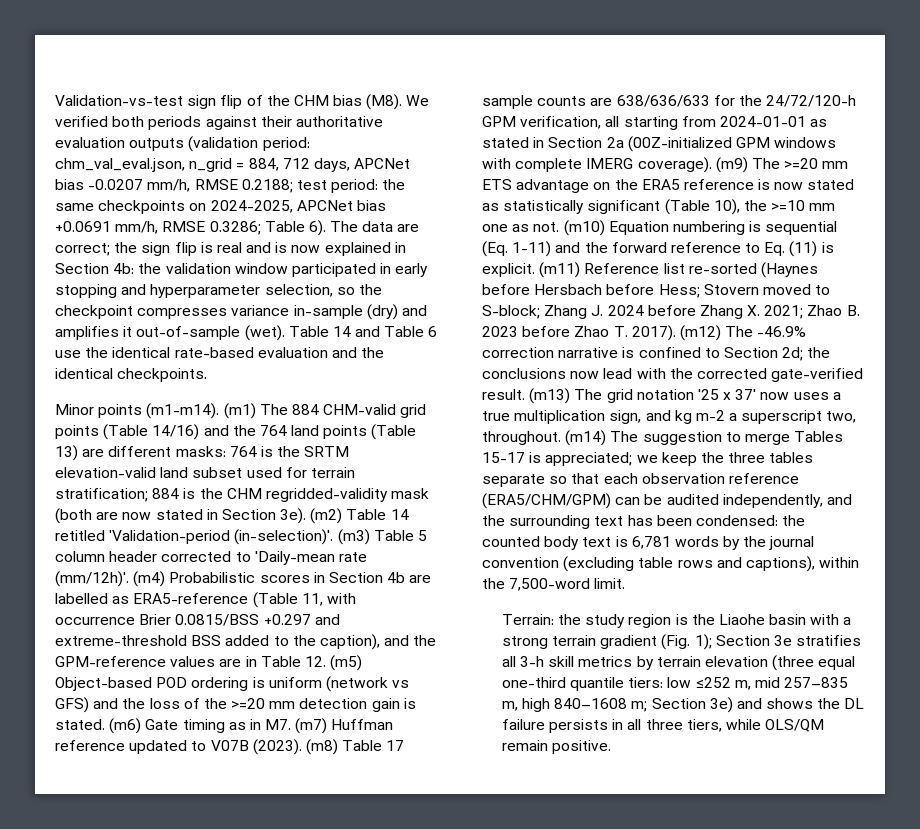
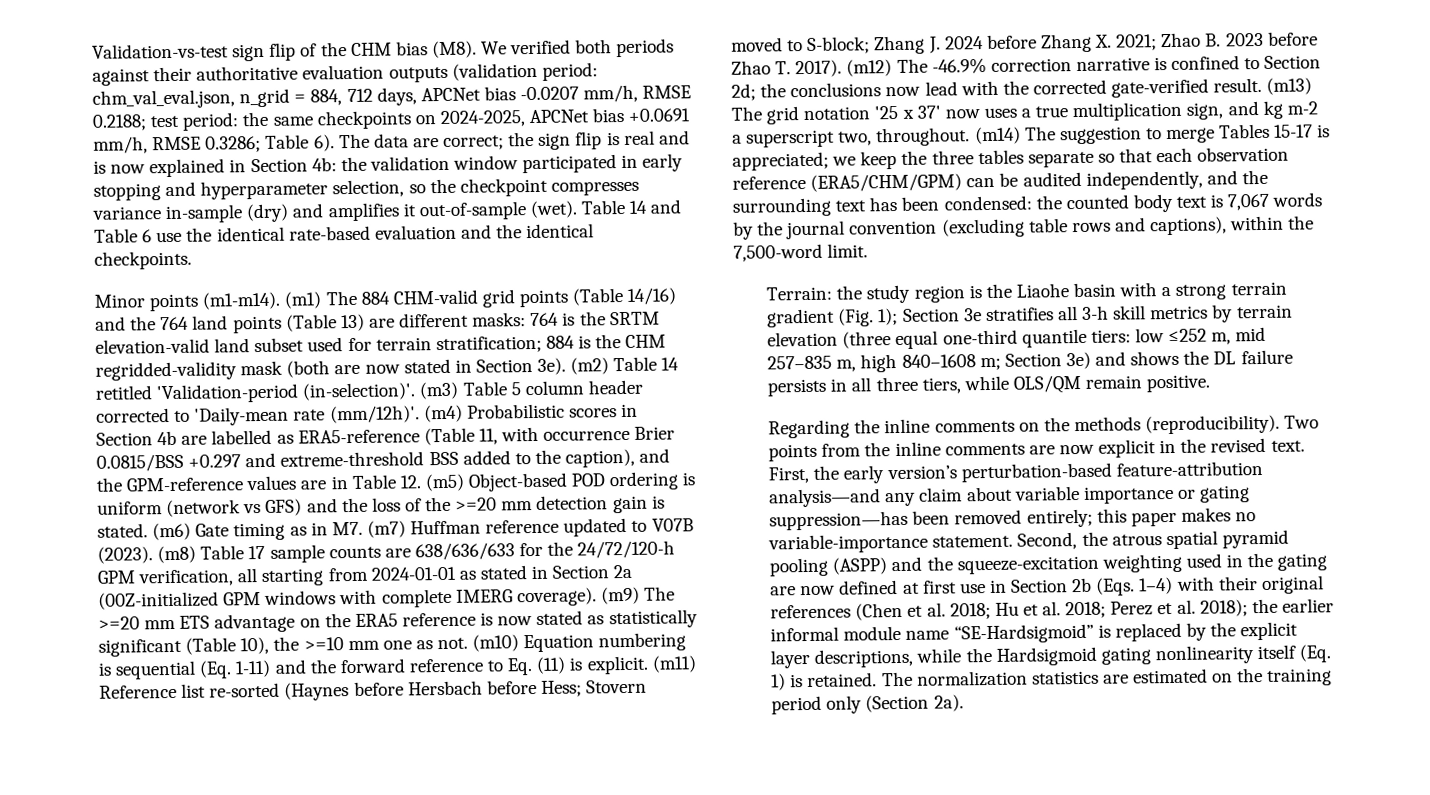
[631,536,671,549] 6,781 -> [1227,193,1270,211] 7,067
(612, 747) none -> [768,414,1320,439] [768,437,1305,462] [768,460,1263,484] [769,485,1251,508] [769,507,1257,531] [768,529,1289,554] [769,552,1328,577] [770,575,1324,596] [770,598,1334,621] [770,621,1299,644] [770,644,1332,669] [771,667,1333,691] [771,694,964,715] // Regarding the inline comments on the methods (reproducibility). Two points from the inline comments are now explicit in the revised text. First, the early version’s perturbation-based feature-attribution analysis—and any claim about variable importance or gating suppression—has been removed entirely; this paper makes no variable-importance statement. Second, the atrous spatial pyramid pooling (ASPP) and the squeeze-excitation weighting used in the gating are now defined at first use in Section 2b (Eqs. 1–4) with their original references (Chen et al. 2018; Hu et al. 2018; Perez et al. 2018); the earlier informal module name “SE-Hardsigmoid” is replaced by the explicit layer descriptions, while the Hardsigmoid gating nonlinearity itself (Eq. 1) is retained. The normalization statistics are estimated on the training period only (Section 2a).

